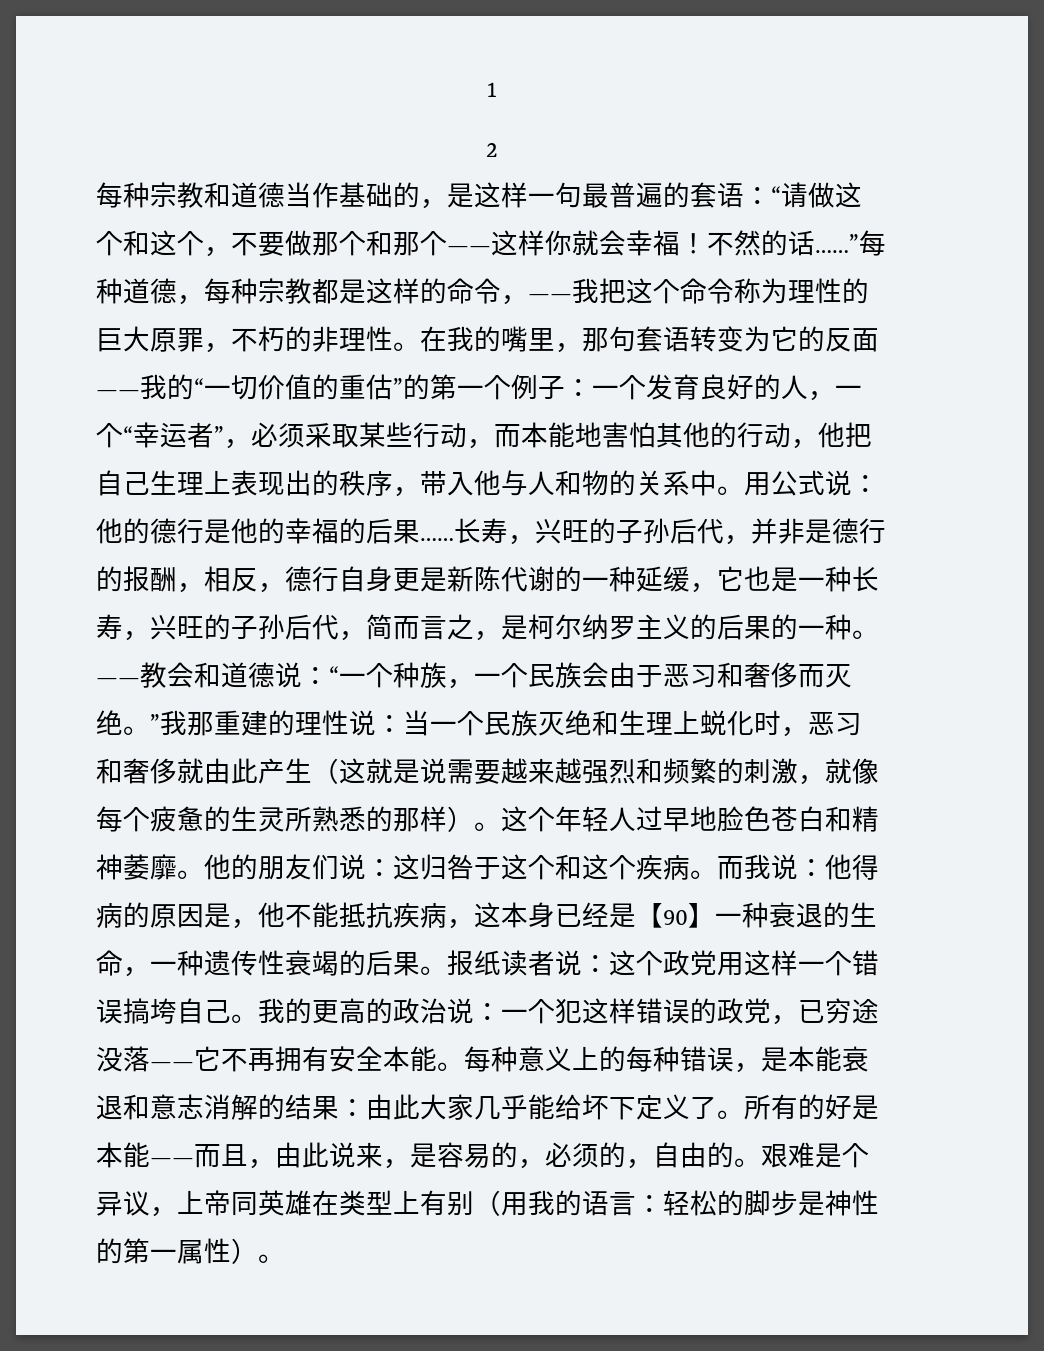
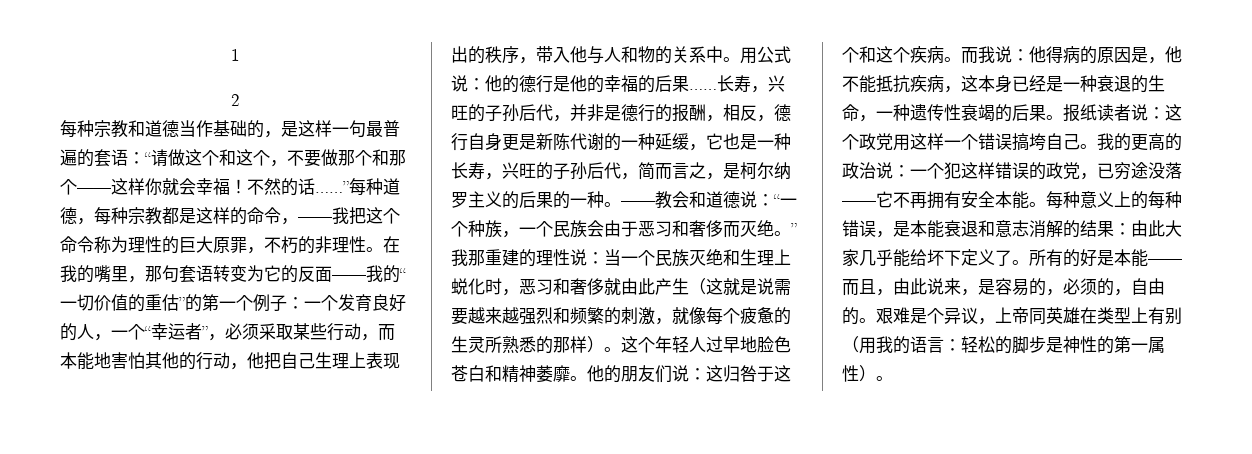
[636,903,715,928] 【90】 -> (1063, 84) none

